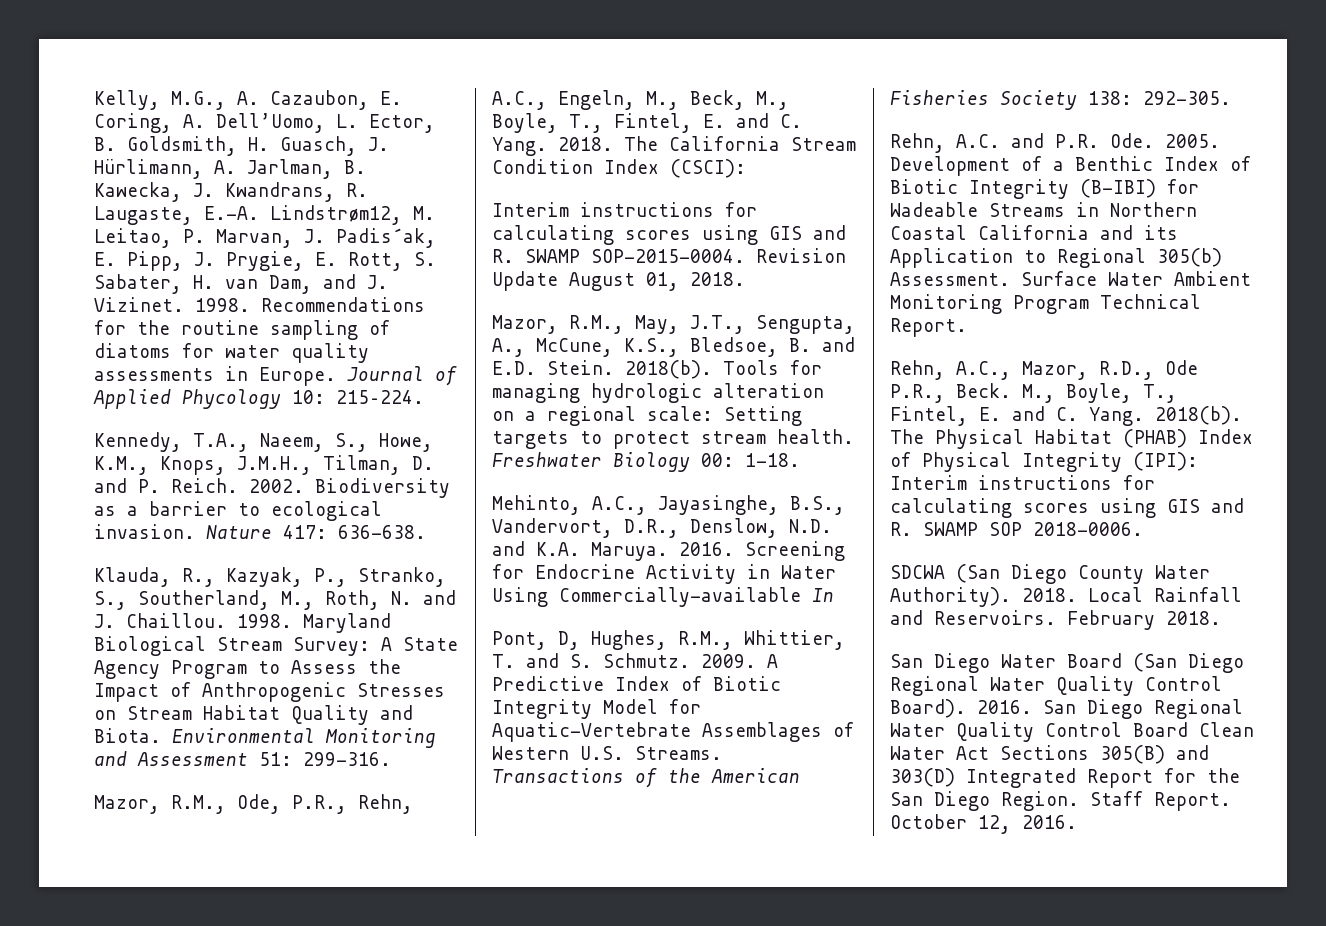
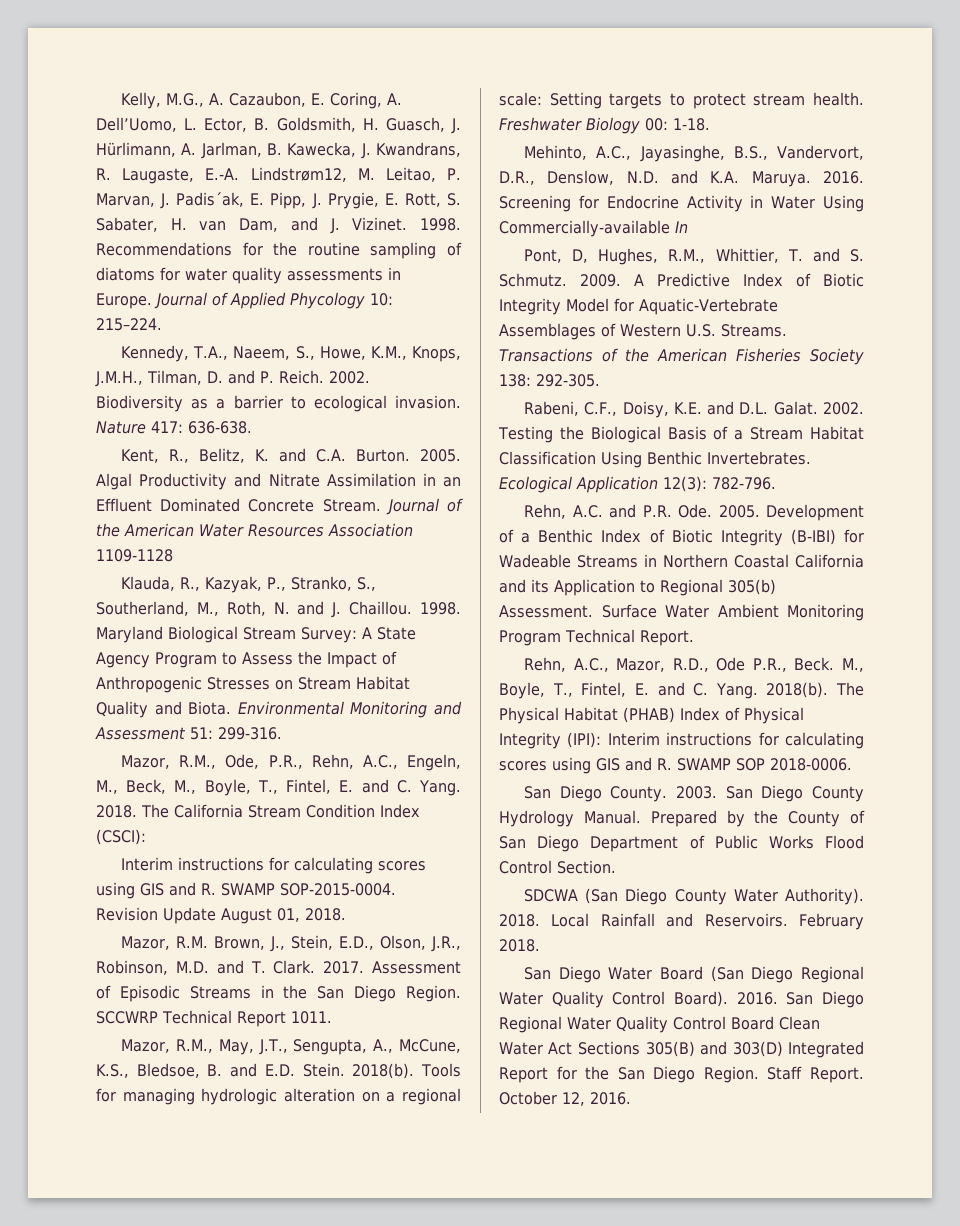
(426, 532) none -> [121,448,461,463] [96,473,461,490] [96,498,463,515] [96,523,413,537] [96,549,173,562] // Kent, R., Belitz, K. and C.A. Burton. 2005. Algal Productivity and Nitrate Assimilation in an Effluent Dominated Concrete Stream. Journal of the American Water Resources Association 1109-1128
(745, 279) none -> [121,935,462,952] [96,960,461,975] [96,985,461,1002] [96,1010,332,1027] // Mazor, R.M. Brown, J., Stein, E.D., Olson, J.R., Robinson, M.D. and T. Clark. 2017. Assessment of Episodic Streams in the San Diego Region. SCCWRP Technical Report 1011.
(1231, 98) none -> [524,401,864,418] [498,426,864,443] [499,451,811,468] [499,476,776,493] // Rabeni, C.F., Doisy, K.E. and D.L. Galat. 2002. Testing the Biological Basis of a Stream Habitat Classification Using Benthic Invertebrates. Ecological Application 12(3): 782-796.
(1143, 529) none -> [524,785,864,802] [499,810,865,827] [499,835,864,852] [499,860,616,874] // San Diego County. 2003. San Diego County Hydrology Manual. Prepared by the County of San Diego Department of Public Works Flood Control Section.

